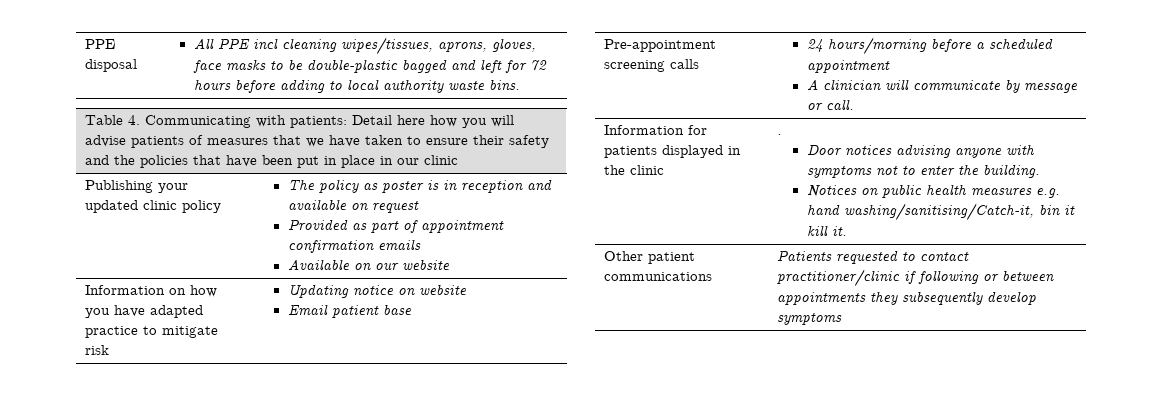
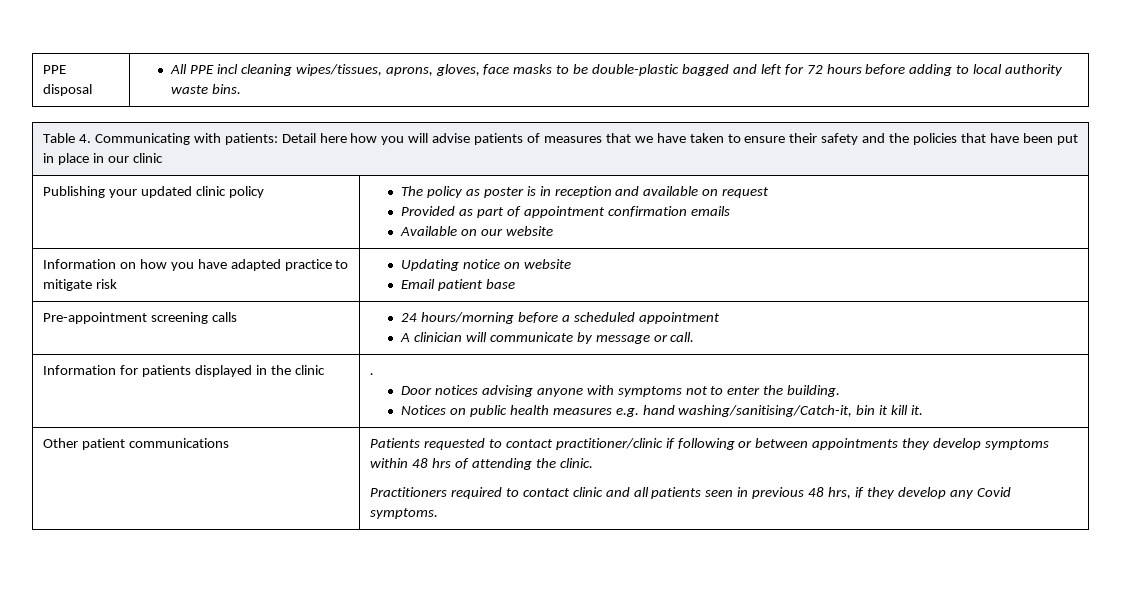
[901,291,983,305] subsequently -> (931, 444) none
(842, 319) none -> [370,458,593,470] [370,487,1011,499] [370,508,439,519] within 48 hrs of attending the clinic. // Practitioners required to contact clinic and all patients seen in previous 48 hrs, if they develop any Covid symptoms.

